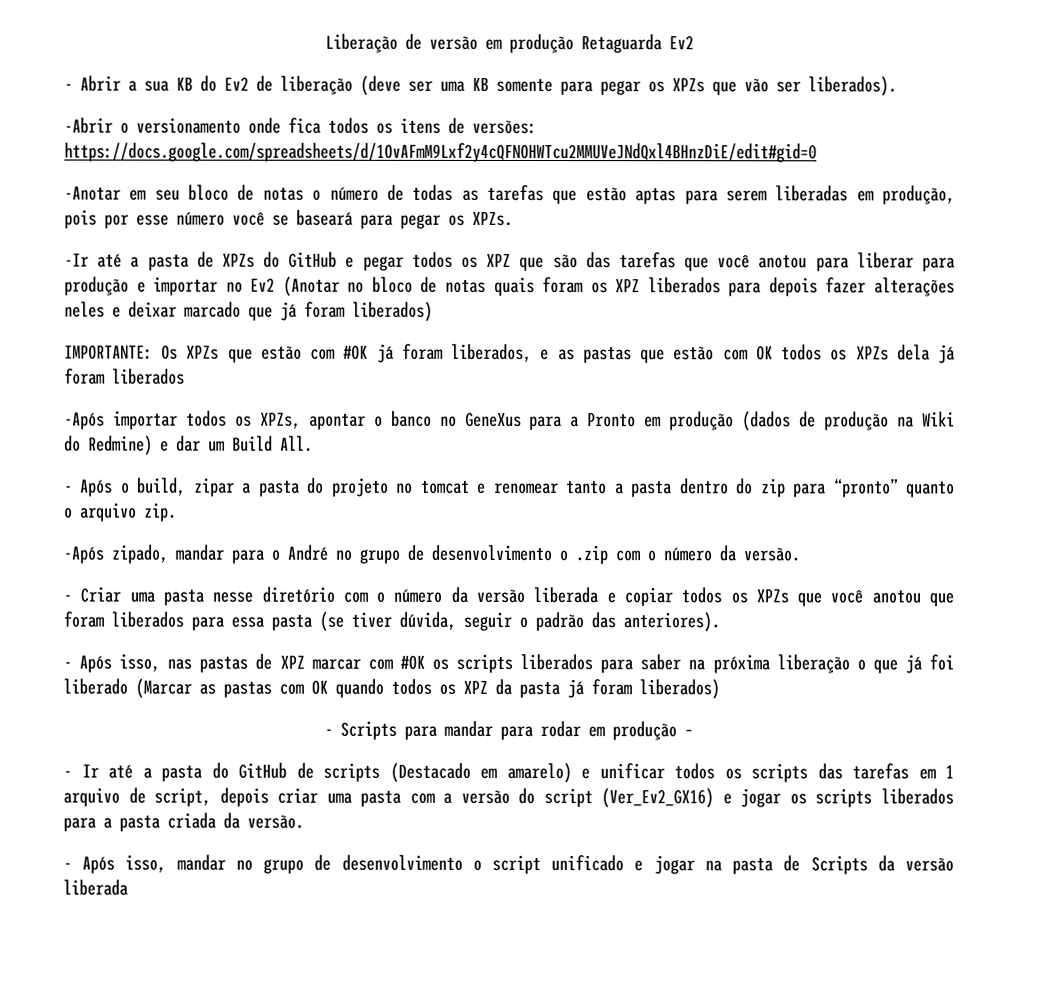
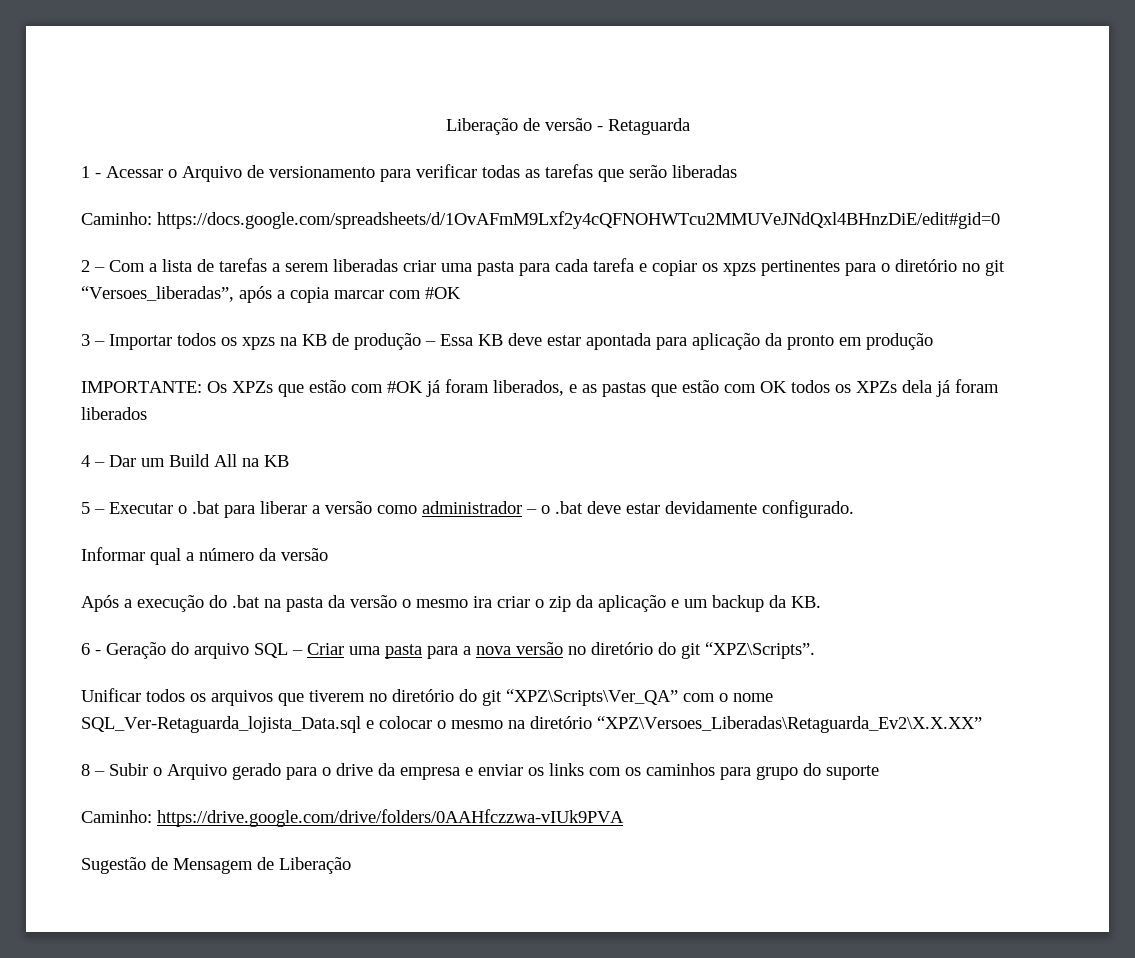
[485,33,574,54] em produção -> [596,126,603,131] -
[669,35,694,50] [64,75,897,97] [64,117,537,135] [64,142,817,163] [64,184,955,205] [64,209,513,229] [64,251,955,272] [64,276,955,297] [64,301,433,322] Ev2 // - Abrir a sua KB do Ev2 de liberação (deve ser uma KB somente para pegar os XPZs que vão ser liberados). // -Abrir o versionamento onde fica todos os itens de versões: https://docs.google.com/spreadsheets/d/1OvAFmM9Lxf2y4cQFNOHWTcu2MMUVeJNdQxl4BHnzDiE/edit#gid=0 // -Anotar em seu bloco de notas o número de todas as tarefas que estão aptas para serem liberadas em produção, pois por esse número você se baseará para pegar os XPZs. // -Ir até a pasta de XPZs do GitHub e pegar todos os XPZ que são das tarefas que você anotou para liberar para produção e importar no Ev2 (Anotar no bloco de notas quais foram os XPZ liberados para depois fazer alterações neles e deixar marcado que já foram liberados) -> [81,164,737,182] [81,211,1000,229] [81,258,1005,276] [81,286,461,303] [81,333,933,350] // 1 - Acessar o Arquivo de versionamento para verificar todas as tarefas que serão liberadas // Caminho: https://docs.google.com/spreadsheets/d/1OvAFmM9Lxf2y4cQFNOHWTcu2MMUVeJNdQxl4BHnzDiE/edit#gid=0 // 2 – Com a lista de tarefas a serem liberadas criar uma pasta para cada tarefa e copiar os xpzs pertinentes para o diretório no git “Versoes_liberadas”, após a copia marcar com #OK // 3 – Importar todos os xpzs na KB de produção – Essa KB deve estar apontada para aplicação da pronto em produção
[64,410,955,432] [64,435,313,456] [64,477,956,498] [63,502,176,522] [63,544,800,565] [63,586,954,607] [63,611,720,633] [63,653,954,674] [63,678,720,700] [324,720,693,741] [63,762,954,784] [63,787,954,809] [63,812,304,832] [63,854,954,875] [63,879,128,896] -Após importar todos os XPZs, apontar o banco no GeneXus para a Pronto em produção (dados de produção na Wiki do Redmine) e dar um Build All. // - Após o build, zipar a pasta do projeto no tomcat e renomear tanto a pasta dentro do zip para “pronto” quanto o arquivo zip. // -Após zipado, mandar para o André no grupo de desenvolvimento o .zip com o número da versão. // - Criar uma pasta nesse diretório com o número da versão liberada e copiar todos os XPZs que você anotou que foram liberados para essa pasta (se tiver dúvida, seguir o padrão das anteriores). // - Após isso, nas pastas de XPZ marcar com #OK os scripts liberados para saber na próxima liberação o que já foi liberado (Marcar as pastas com OK quando todos os XPZ da pasta já foram liberados) // - Scripts para mandar para rodar em produção – // - Ir até a pasta do GitHub de scripts (Destacado em amarelo) e unificar todos os scripts das tarefas em 1 arquivo de script, depois criar uma pasta com a versão do script (Ver_Ev2_GX16) e jogar os scripts liberados para a pasta criada da versão. // - Após isso, mandar no grupo de desenvolvimento o script unificado e jogar na pasta de Scripts da versão liberada -> [81,454,289,467] [81,500,854,518] [81,547,328,565] [81,595,821,612] [81,642,815,659] [81,688,773,706] [81,716,982,733] [81,763,879,780] [81,809,624,827] [81,857,351,874] 4 – Dar um Build All na KB // 5 – Executar o .bat para liberar a versão como administrador – o .bat deve estar devidamente configurado. // Informar qual a número da versão // Após a execução do .bat na pasta da versão o mesmo ira criar o zip da aplicação e um backup da KB. // 6 - Geração do arquivo SQL – Criar uma pasta para a nova versão no diretório do git “XPZ\Scripts”. // Unificar todos os arquivos que tiverem no diretório do git “XPZ\Scripts\Ver_QA” com o nome SQL_Ver-Retaguarda_lojista_Data.sql e colocar o mesmo na diretório “XPZ\Versoes_Liberadas\Retaguarda_Ev2\X.X.XX” // 8 – Subir o Arquivo gerado para o drive da empresa e enviar os links com os caminhos para grupo do suporte // Caminho: https://drive.google.com/drive/folders/0AAHfczzwa-vIUk9PVA // Sugestão de Mensagem de Liberação

